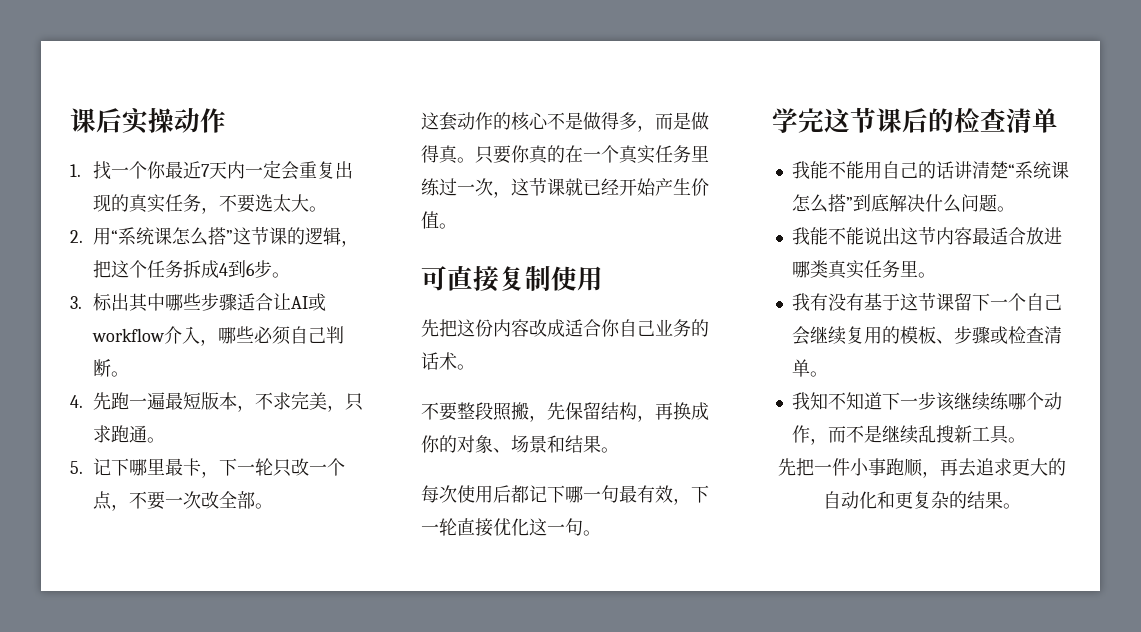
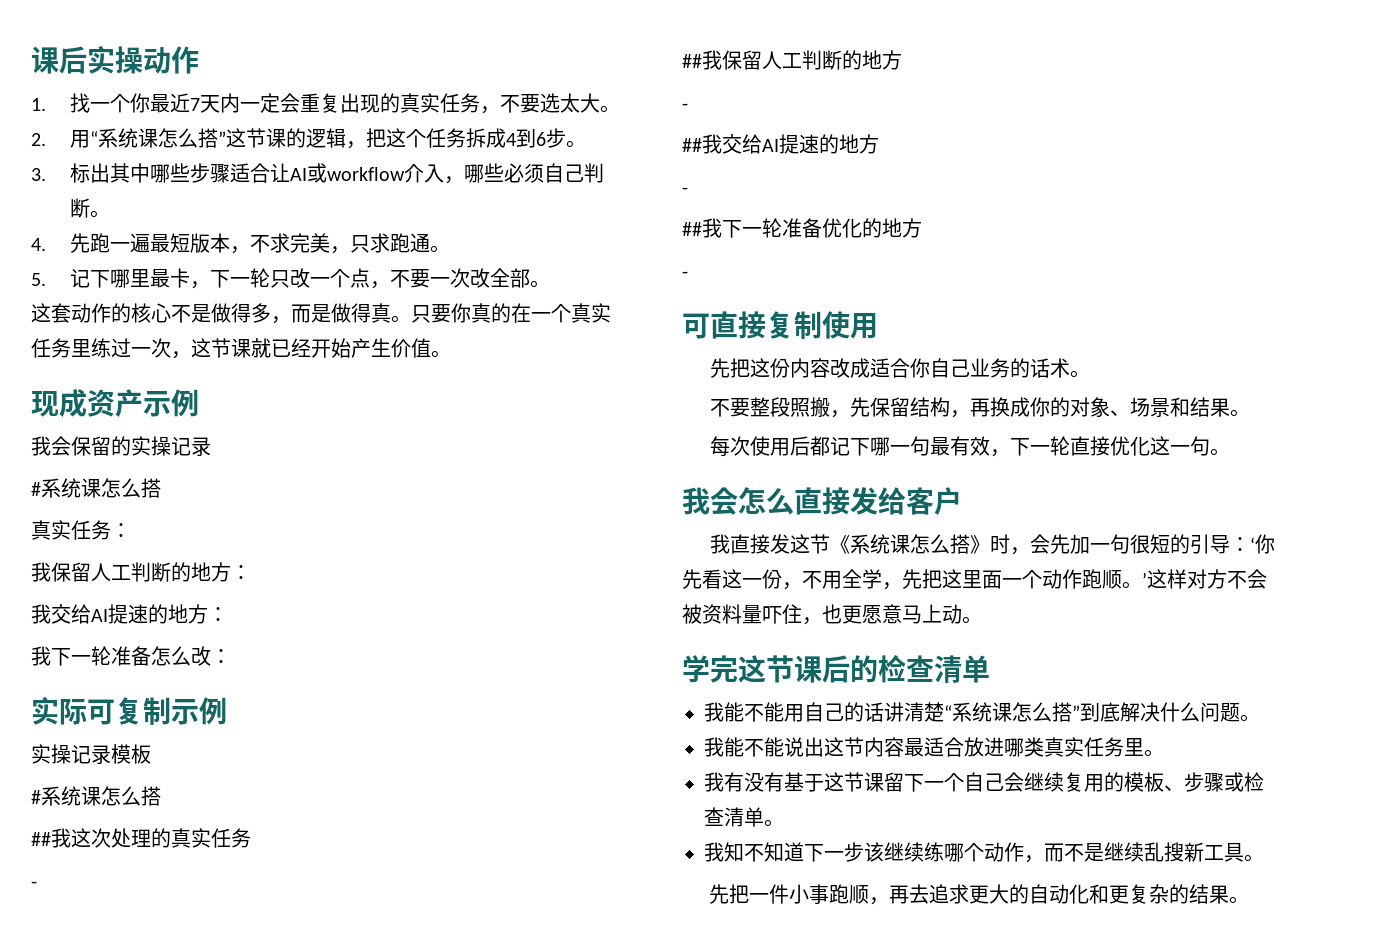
(457, 226) none -> [31,389,199,417] [31,436,211,456] [31,478,161,498] [31,520,131,540] [31,562,251,582] [31,604,228,624] [31,646,231,666] [31,697,227,725] [31,744,151,764] [31,786,161,806] [31,828,251,848] [31,881,37,888] [682,50,902,70] [682,103,688,110] [682,134,879,154] [682,187,688,194] [682,218,922,238] [682,271,688,278] // 现成资产示例 // 我会保留的实操记录 // #系统课怎么搭 // 真实任务： // 我保留人工判断的地方： // 我交给AI提速的地方： // 我下一轮准备怎么改： // 实际可复制示例 // 实操记录模板 // #系统课怎么搭 // ##我这次处理的真实任务 // - // ##我保留人工判断的地方 // - // ##我交给AI提速的地方 // - // ##我下一轮准备优化的地方 // -
(601, 533) none -> [682,487,962,515] [710,534,1276,555] [682,569,1267,590] [682,604,982,625] // 我会怎么直接发给客户 // 我直接发这节《系统课怎么搭》时，会先加一句很短的引导：‘你先看这一份，不用全学，先把这里面一个动作跑顺。’这样对方不会被资料量吓住，也更愿意马上动。

